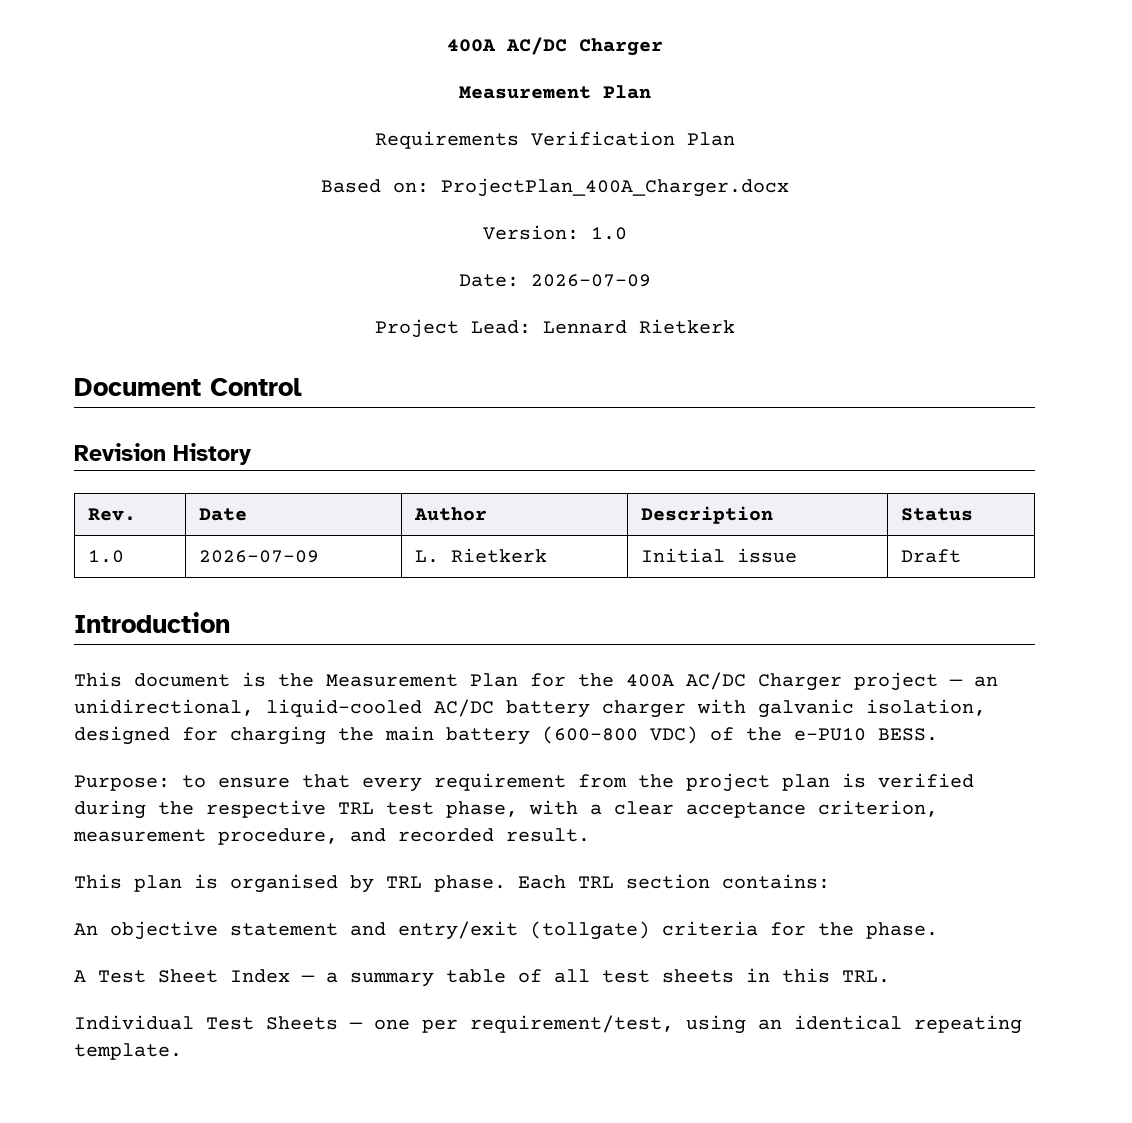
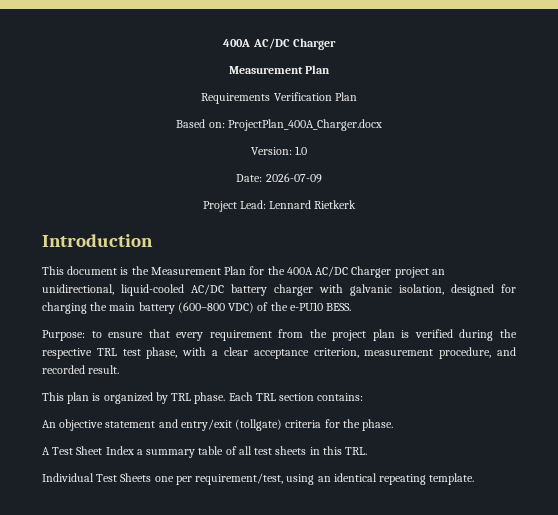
[74,378,302,396] [74,443,251,465] [88,508,137,521] [199,508,248,521] [414,507,488,521] [641,506,774,524] [901,508,974,521] [88,550,125,563] [199,550,320,563] [415,548,548,563] [641,548,798,563] [901,549,962,563] // Document Control // Revision History // Rev. | Date | Author | Description | Status // 1.0 | 2026-07-09 | L. Rietkerk | Initial issue | Draft -> (357, 204) none
[949,679,963,686] — -> (429, 272) none
[230,874,338,893] organised -> [103,392,153,404] organized
[301,975,315,982] — -> (134, 450) none
[349,1022,363,1029] — -> (152, 477) none

